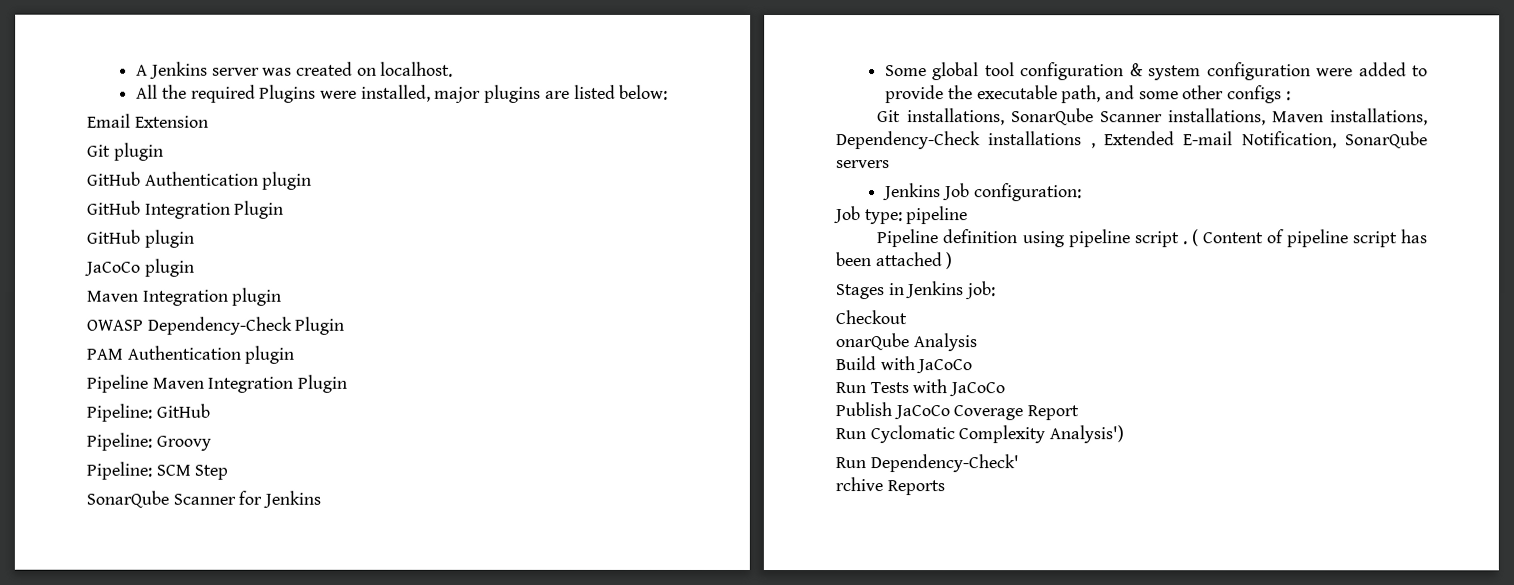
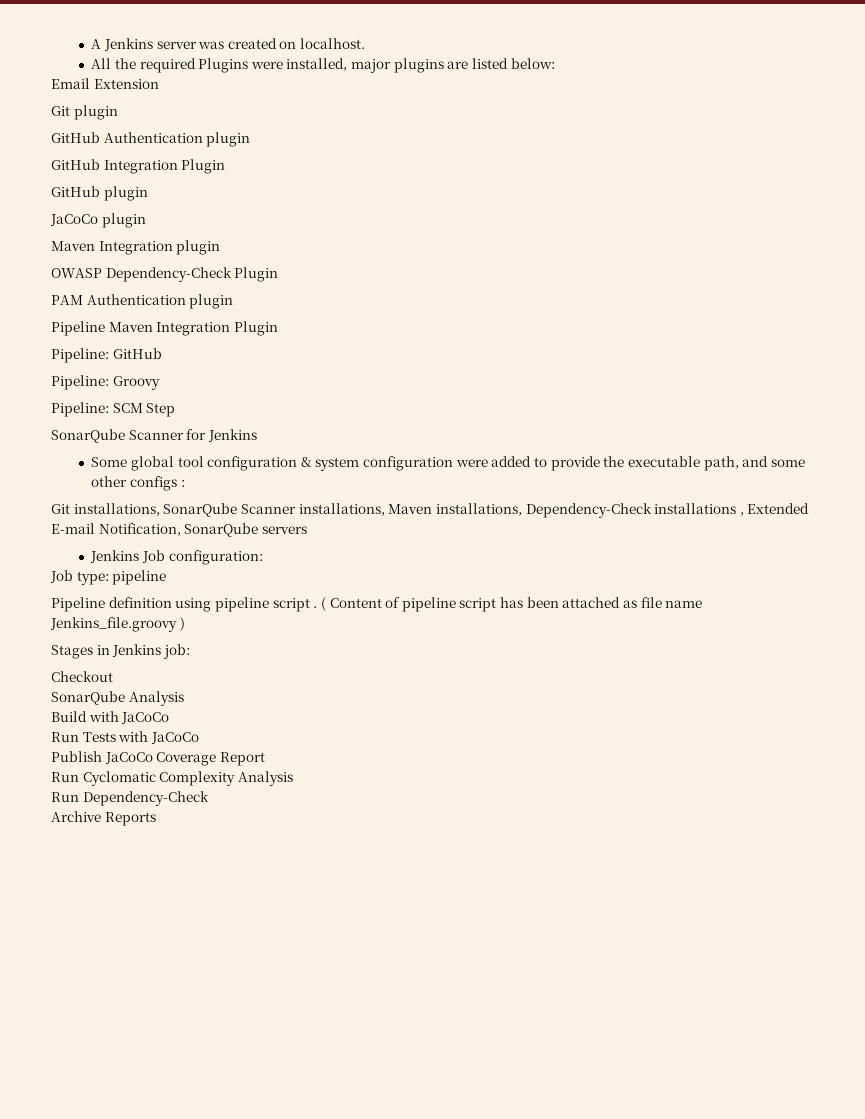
(943, 259) none -> [623,597,703,608] [50,617,177,632] as file name Jenkins_file.groovy
[835,333,909,351] onarQube -> [51,691,125,705] SonarQube
[1049,425,1125,444] [835,454,1019,473] [835,477,883,492] Analysis') // Run Dependency-Check' // rchive -> [237,771,293,786] [51,791,209,806] [51,811,101,822] Analysis // Run Dependency-Check // Archive

